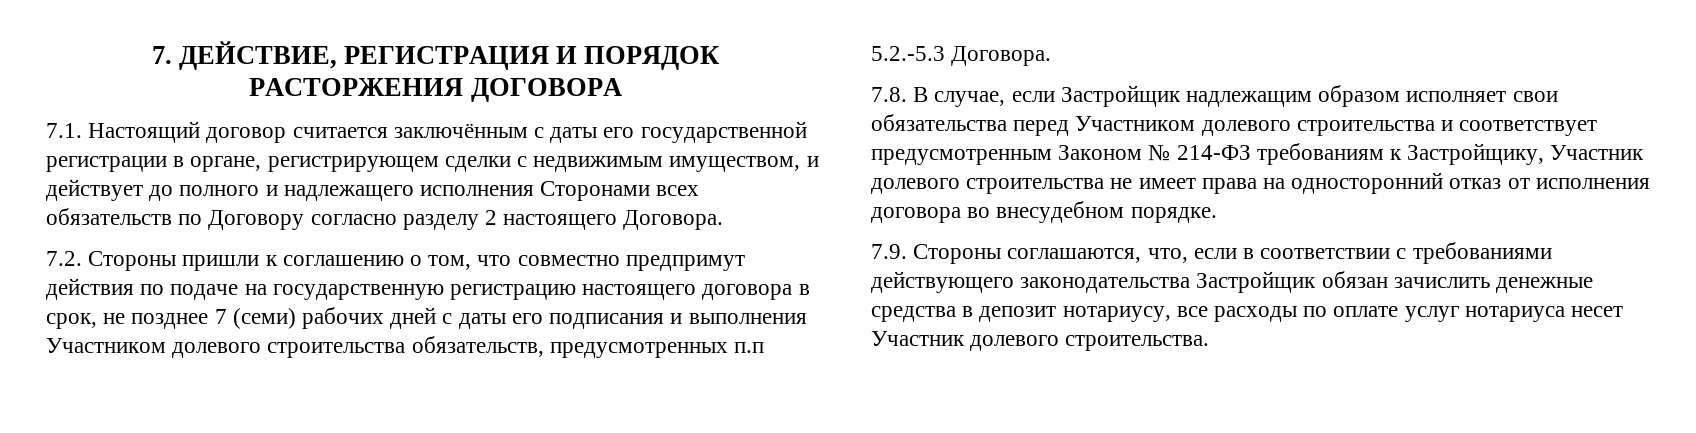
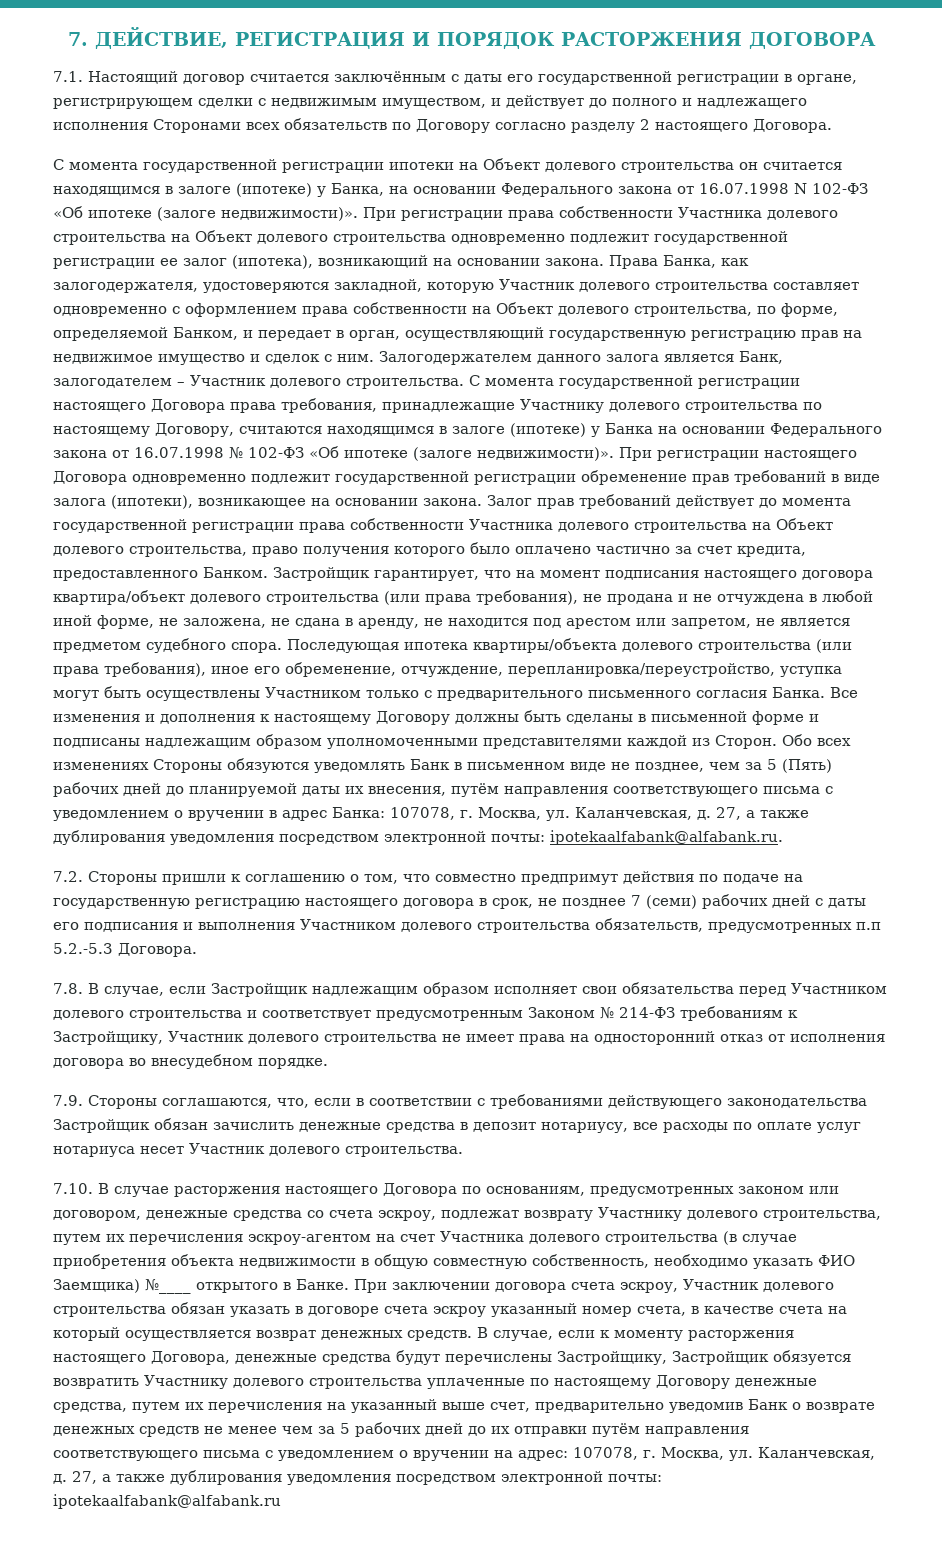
(724, 220) none -> [53,158,842,173] [53,183,868,197] [53,206,838,221] [53,230,788,245] [53,255,749,269] [53,279,859,293] [53,302,838,317] [53,327,862,341] [53,351,783,365] [53,375,800,389] [53,398,822,413] [53,423,882,437] [53,446,857,461] [53,470,880,485] [53,494,851,509] [53,518,833,533] [53,542,806,557] [53,567,873,581] [53,590,873,605] [53,615,850,629] [53,638,852,653] [53,662,842,677] [53,686,858,701] [53,710,819,725] [53,734,851,749] [53,758,832,773] [53,782,833,797] [53,807,809,821] [53,830,783,845] // С момента государственной регистрации ипотеки на Объект долевого строительства он считается находящимся в залоге (ипотеке) у Банка, на основании Федерального закона от 16.07.1998 N 102-ФЗ «Об ипотеке (залоге недвижимости)». При регистрации права собственности Участника долевого строительства на Объект долевого строительства одновременно подлежит государственной регистрации ее залог (ипотека), возникающий на основании закона. Права Банка, как залогодержателя, удостоверяются закладной, которую Участник долевого строительства составляет одновременно с оформлением права собственности на Объект долевого строительства, по форме, определяемой Банком, и передает в орган, осуществляющий государственную регистрацию прав на недвижимое имущество и сделок с ним. Залогодержателем данного залога является Банк, залогодателем – Участник долевого строительства. С момента государственной регистрации настоящего Договора права требования, принадлежащие Участнику долевого строительства по настоящему Договору, считаются находящимся в залоге (ипотеке) у Банка на основании Федерального закона от 16.07.1998 № 102-ФЗ «Об ипотеке (залоге недвижимости)». При регистрации настоящего Договора одновременно подлежит государственной регистрации обременение прав требований в виде залога (ипотеки), возникающее на основании закона. Залог прав требований действует до момента государственной регистрации права собственности Участника долевого строительства на Объект долевого строительства, право получения которого было оплачено частично за счет кредита, предоставленного Банком. Застройщик гарантирует, что на момент подписания настоящего договора квартира/объект долевого строительства (или права требования), не продана и не отчуждена в любой иной форме, не заложена, не сдана в аренду, не находится под арестом или запретом, не является предметом судебного спора. Последующая ипотека квартиры/объекта долевого строительства (или права требования), иное его обременение, отчуждение, перепланировка/переустройство, уступка могут быть осуществлены Участником только с предварительного письменного согласия Банка. Все изменения и дополнения к настоящему Договору должны быть сделаны в письменной форме и подписаны надлежащим образом уполномоченными представителями каждой из Сторон. Обо всех изменениях Стороны обязуются уведомлять Банк в письменном виде не позднее, чем за 5 (Пять) рабочих дней до планируемой даты их внесения, путём направления соответствующего письма с уведомлением о вручении в адрес Банка: 107078, г. Москва, ул. Каланчевская, д. 27, а также дублирования уведомления посредством электронной почты: ipotekaalfabank@alfabank.ru.
(1210, 343) none -> [53,1183,839,1197] [53,1207,881,1221] [53,1231,797,1245] [53,1254,855,1269] [53,1279,834,1294] [53,1302,847,1317] [53,1327,794,1341] [53,1350,851,1365] [53,1375,817,1389] [53,1399,875,1413] [53,1422,749,1437] [53,1447,875,1461] [53,1470,662,1485] [53,1494,281,1509] // 7.10. В случае расторжения настоящего Договора по основаниям, предусмотренных законом или договором, денежные средства со счета эскроу, подлежат возврату Участнику долевого строительства, путем их перечисления эскроу-агентом на счет Участника долевого строительства (в случае приобретения объекта недвижимости в общую совместную собственность, необходимо указать ФИО Заемщика) №____ открытого в Банке. При заключении договора счета эскроу, Участник долевого строительства обязан указать в договоре счета эскроу указанный номер счета, в качестве счета на который осуществляется возврат денежных средств. В случае, если к моменту расторжения настоящего Договора, денежные средства будут перечислены Застройщику, Застройщик обязуется возвратить Участнику долевого строительства уплаченные по настоящему Договору денежные средства, путем их перечисления на указанный выше счет, предварительно уведомив Банк о возврате денежных средств не менее чем за 5 рабочих дней до их отправки путём направления соответствующего письма с уведомлением о вручении на адрес: 107078, г. Москва, ул. Каланчевская, д. 27, а также дублирования уведомления посредством электронной почты: ipotekaalfabank@alfabank.ru

